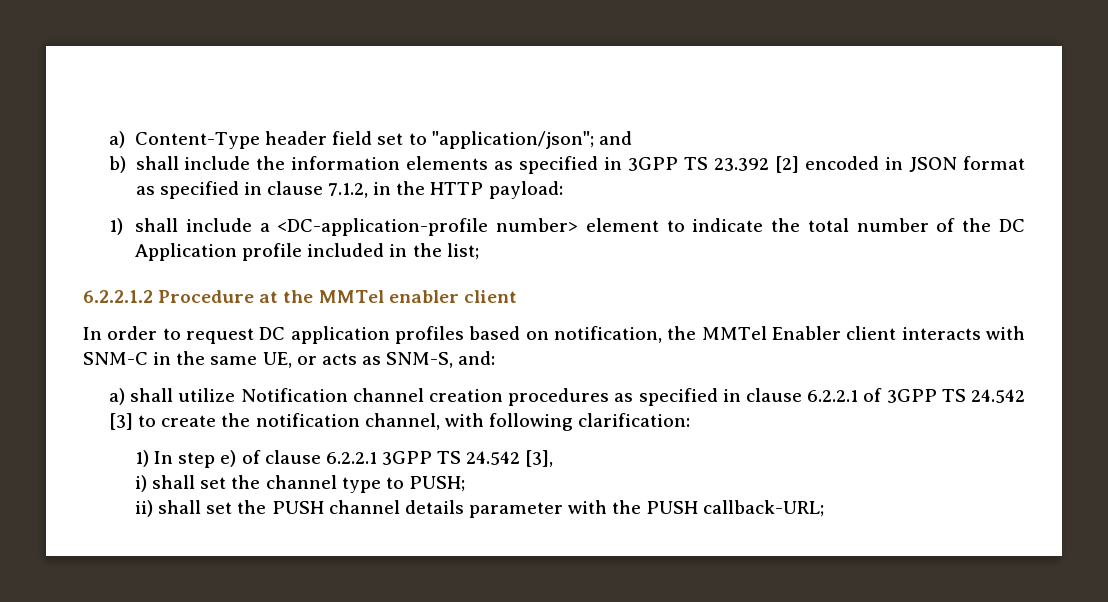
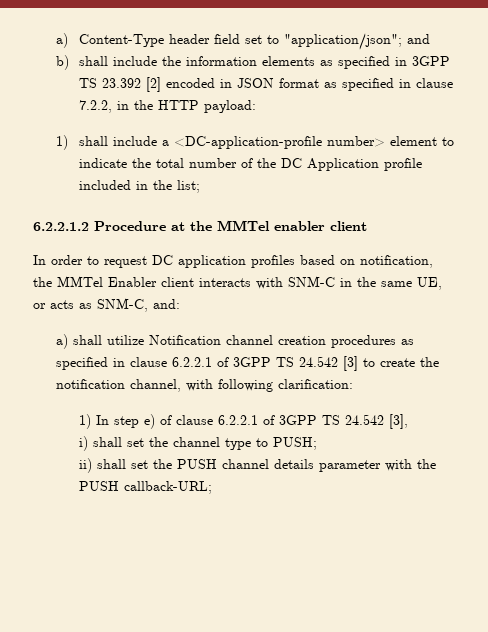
[328,183,369,198] 7.1.2, -> [78,100,112,113] 7.2.2,
[386,352,454,368] SNM-S, -> [97,298,148,312] SNM-C,
(377, 458) none -> [262,415,275,425] of

